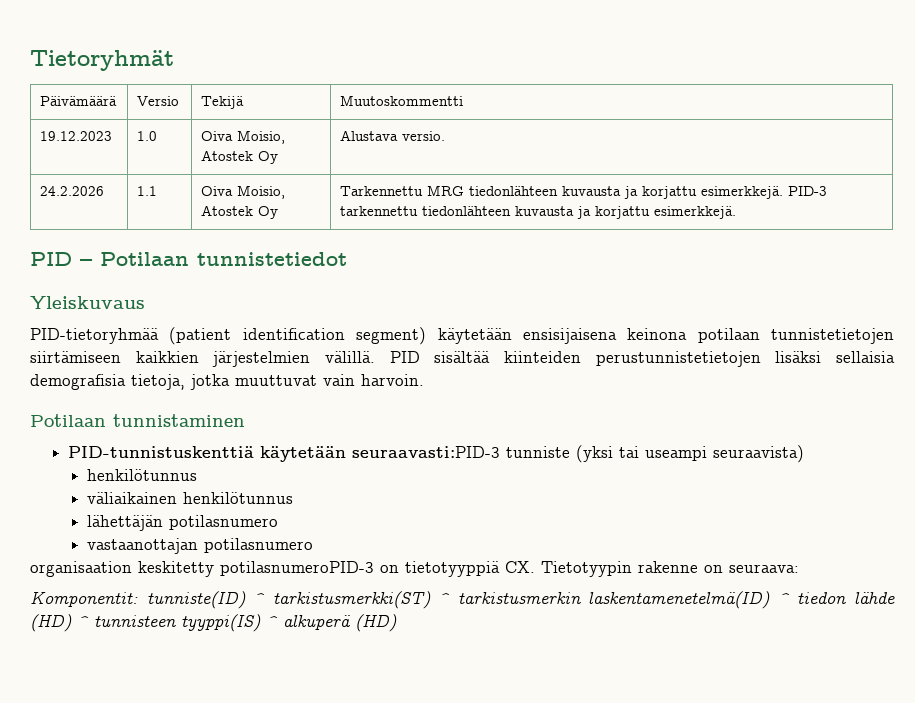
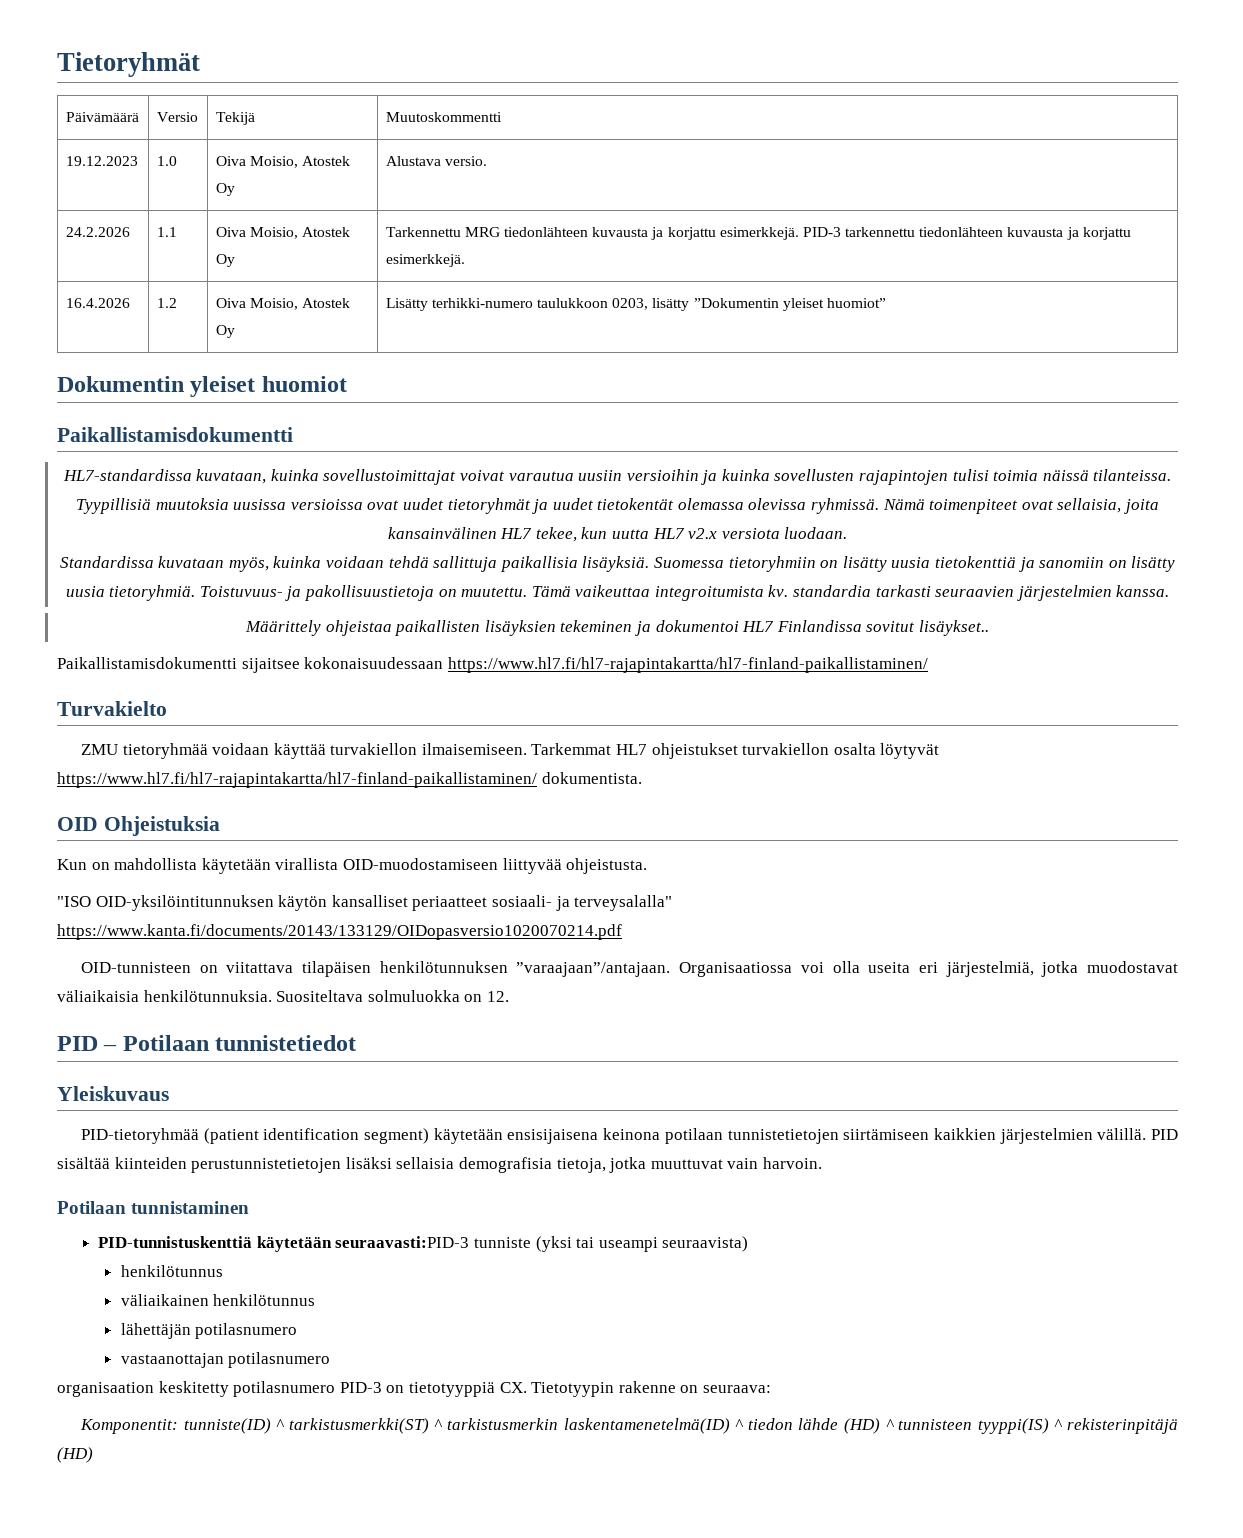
(737, 212) none -> [65,298,130,308] [156,298,177,308] [215,298,350,310] [215,325,235,338] [385,298,886,311] [57,376,347,397] [57,427,293,442] [62,469,1172,485] [75,498,1160,514] [387,527,848,542] [59,556,1176,572] [65,585,1170,601] [245,620,989,636] [57,657,928,673] [57,701,167,716] [80,743,940,759] [57,772,642,788] [57,816,220,836] [57,858,648,874] [57,895,673,911] [57,924,622,940] [80,961,1178,977] [57,990,509,1002] // 16.4.2026 | 1.2 | Oiva Moisio, Atostek Oy | Lisätty terhikki-numero taulukkoon 0203, lisätty ”Dokumentin yleiset huomiot” // Dokumentin yleiset huomiot // Paikallistamisdokumentti // HL7-standardissa kuvataan, kuinka sovellustoimittajat voivat varautua uusiin versioihin ja kuinka sovellusten rajapintojen tulisi toimia näissä tilanteissa. Tyypillisiä muutoksia uusissa versioissa ovat uudet tietoryhmät ja uudet tietokentät olemassa olevissa ryhmissä. Nämä toimenpiteet ovat sellaisia, joita kansainvälinen HL7 tekee, kun uutta HL7 v2.x versiota luodaan. // Standardissa kuvataan myös, kuinka voidaan tehdä sallittuja paikallisia lisäyksiä. Suomessa tietoryhmiin on lisätty uusia tietokenttiä ja sanomiin on lisätty uusia tietoryhmiä. Toistuvuus- ja pakollisuustietoja on muutettu. Tämä vaikeuttaa integroitumista kv. standardia tarkasti seuraavien järjestelmien kanssa. // Määrittely ohjeistaa paikallisten lisäyksien tekeminen ja dokumentoi HL7 Finlandissa sovitut lisäykset.. // Paikallistamisdokumentti sijaitsee kokonaisuudessaan https://www.hl7.fi/hl7-rajapintakartta/hl7-finland-paikallistaminen/ // Turvakielto // ZMU tietoryhmää voidaan käyttää turvakiellon ilmaisemiseen. Tarkemmat HL7 ohjeistukset turvakiellon osalta löytyvät https://www.hl7.fi/hl7-rajapintakartta/hl7-finland-paikallistaminen/ dokumentista. // OID Ohjeistuksia // Kun on mahdollista käytetään virallista OID-muodostamiseen liittyvää ohjeistusta. // "ISO OID-yksilöintitunnuksen käytön kansalliset periaatteet sosiaali- ja terveysalalla" https://www.kanta.fi/documents/20143/133129/OIDopasversio1020070214.pdf // OID-tunnisteen on viitattava tilapäisen henkilötunnuksen ”varaajaan”/antajaan. Organisaatiossa voi olla useita eri järjestelmiä, jotka muodostavat väliaikaisia henkilötunnuksia. Suositeltava solmuluokka on 12.
[220,561,374,576] potilasnumeroPID-3 -> [233,1381,382,1397] potilasnumero PID-3
[283,615,351,630] alkuperä -> [1066,1418,1178,1434] rekisterinpitäjä

